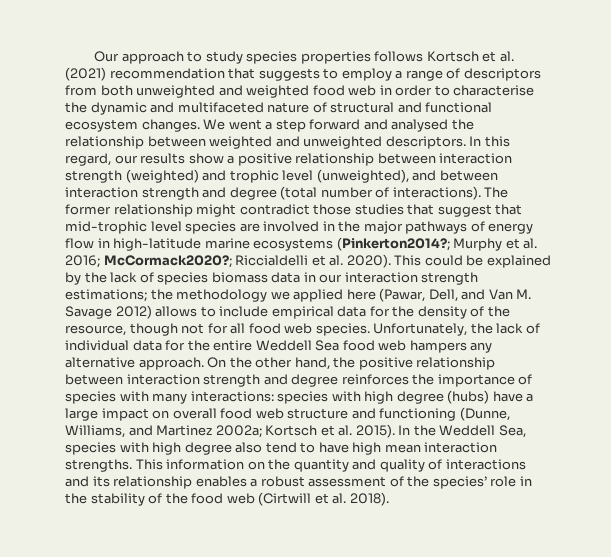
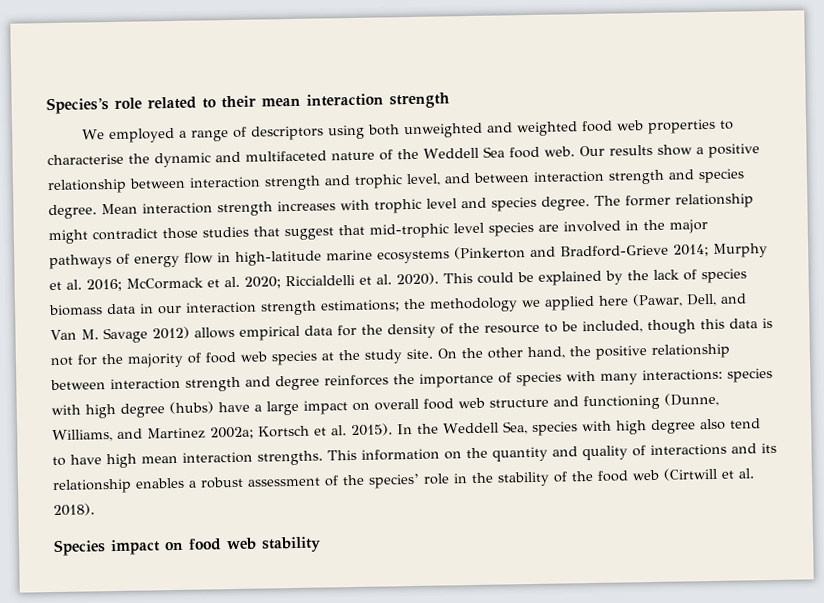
[94,51,514,64] [65,67,392,81] Our approach to study species properties follows Kortsch et al. (2021) recommendation that suggests to employ -> [46,92,450,115] [82,127,175,144] Species’s role related to their mean interaction strength // We employed
[65,85,97,96] from -> [327,124,365,140] using
[379,85,433,96] in order -> [646,118,716,135] properties
[330,102,493,113] [65,119,474,132] [65,136,510,149] [65,153,138,166] structural and functional ecosystem changes. We went a step forward and analysed the relationship between weighted and unweighted descriptors. In this regard, our -> [397,145,605,160] the Weddell Sea food web. Our
[125,169,199,183] (weighted) -> (321, 183) none
[282,169,409,183] level (unweighted), -> [406,173,441,187] level,
[229,186,481,200] degree (total number of interactions). -> [698,168,745,184] [48,196,590,220] species degree. Mean interaction strength increases with trophic level and species degree.
[336,237,538,251] [65,255,232,268] (Pinkerton2014?; Murphy et al. 2016; McCormack2020?; -> [454,243,768,260] [49,276,281,292] (Pinkerton and Bradford-Grieve 2014; Murphy et al. 2016; McCormack et al. 2020;
[200,306,269,317] to include -> (235, 332) none
[65,323,540,336] [65,340,493,353] [65,357,204,370] resource, though not for all food web species. Unfortunately, the lack of individual data for the entire Weddell Sea food web hampers any alternative approach. -> [483,317,773,335] [50,348,433,368] resource to be included, though this data is not for the majority of food web species at the study site.
(389, 499) none -> [53,536,321,557] // Species impact on food web stability

